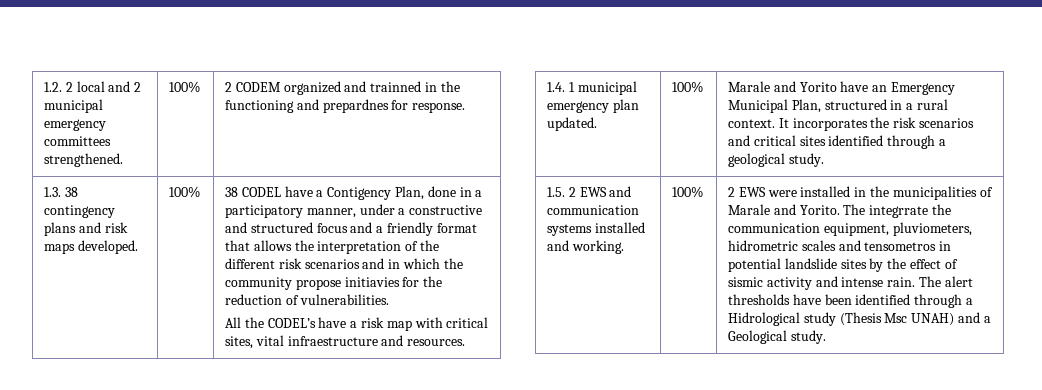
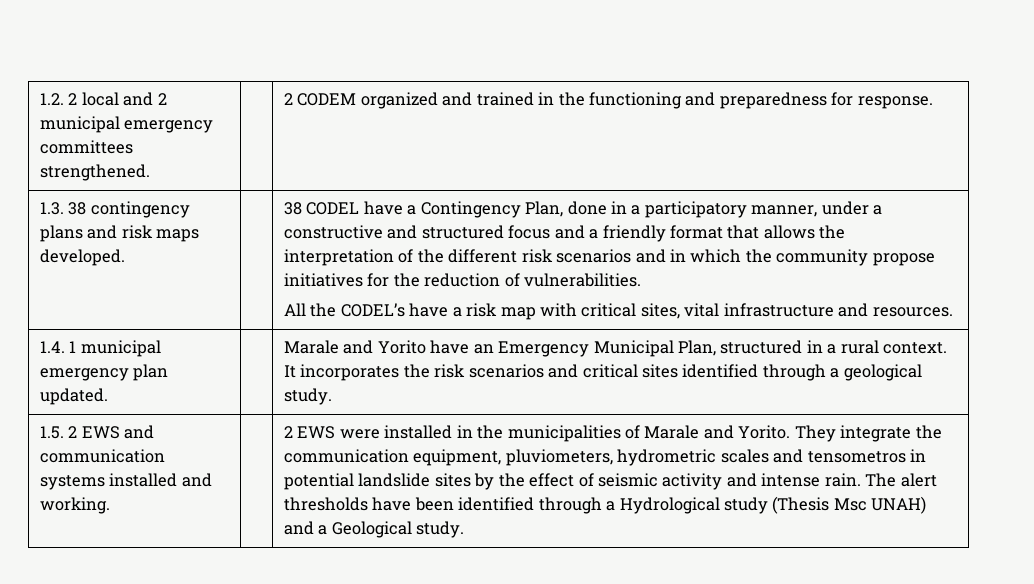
[169,81,201,93] 100% -> (150, 172) none
[370,81,422,92] trainned -> [476,92,534,106] trained
[322,99,389,113] prepardnes -> [719,92,827,109] preparedness
[169,186,201,198] 100% -> (125, 257) none
[327,187,392,200] Contigency -> [420,201,521,218] Contingency
[344,277,400,287] initiavies -> [283,273,363,287] initiatives
[287,336,378,346] infraestructure -> [723,303,834,317] infrastructure
[672,81,704,93] 100% -> (108, 396) none
[672,186,704,198] 100% -> (110, 505) none
[843,204,929,218] The integrrate -> [794,425,912,442] They integrate
[728,240,799,251] hidrometric -> [617,449,717,466] hydrometric
[728,277,764,287] sismic -> [597,473,658,487] seismic
[728,312,801,326] Hidrological -> [619,497,720,514] Hydrological

